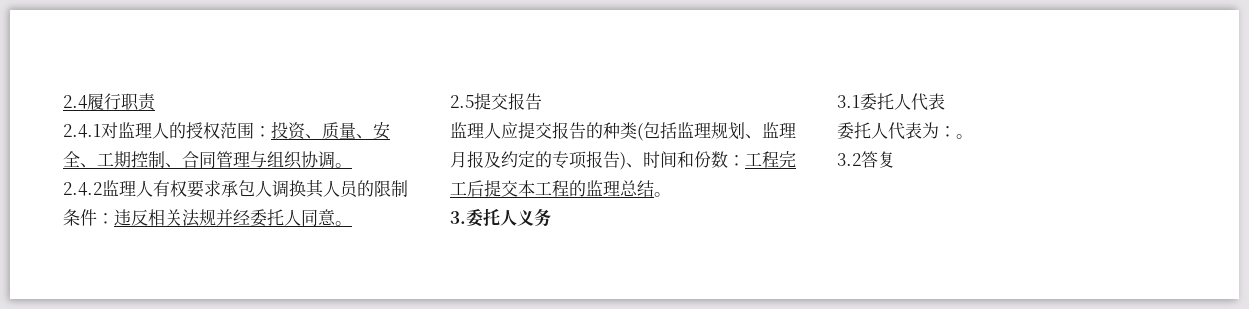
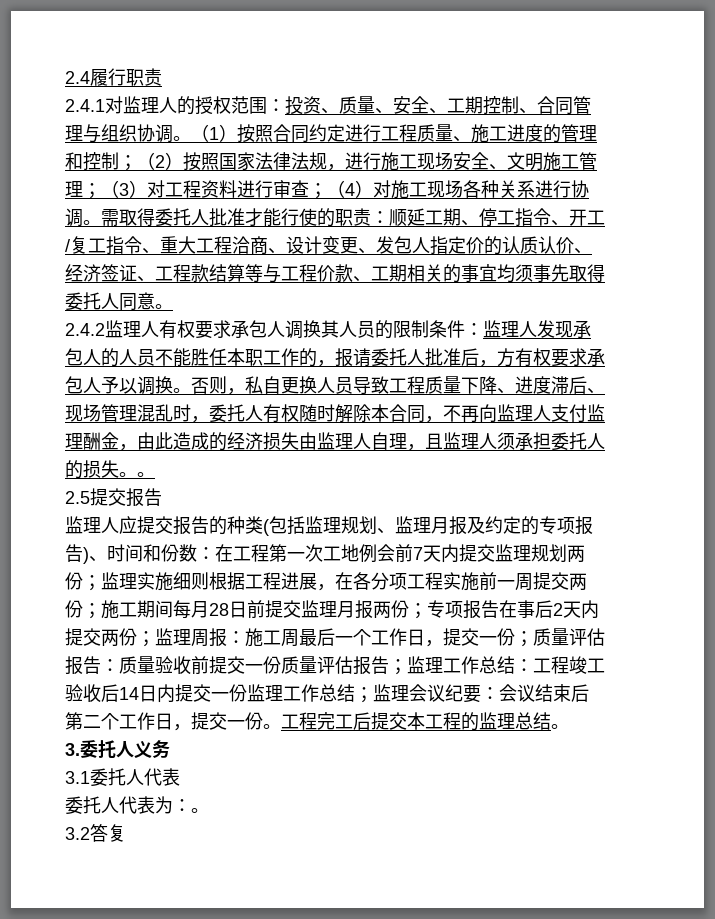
(352, 165) none -> [191,124,597,143] [65,152,597,171] [65,180,589,199] [65,208,605,227] [65,236,592,255] [65,264,605,283] [65,292,173,311] （1）按照合同约定进行工程质量、施工进度的管理和控制；（2）按照国家法律法规，进行施工现场安全、文明施工管理；（3）对工程资料进行审查；（4）对施工现场各种关系进行协调。需取得委托人批准才能行使的职责：顺延工期、停工指令、开工/复工指令、重大工程洽商、设计变更、发包人指定价的认质认价、经济签证、工程款结算等与工程价款、工期相关的事宜均须事先取得委托人同意。
[114,209,336,227] 违反相关法规并经委托人同意 -> [483,320,591,338] [65,348,605,367] [65,376,605,395] [65,404,605,423] [65,432,605,451] [65,460,137,479] 监理人发现承包人的人员不能胜任本职工作的，报请委托人批准后，方有权要求承包人予以调换。否则，私自更换人员导致工程质量下降、进度滞后、现场管理混乱时，委托人有权随时解除本合同，不再向监理人支付监理酬金，由此造成的经济损失由监理人自理，且监理人须承担委托人的损失。
(745, 160) none -> [215,544,585,563] [65,572,587,591] [65,600,599,619] [65,628,605,647] [65,656,605,675] [65,684,589,703] [65,712,281,731] 在工程第一次工地例会前7天内提交监理规划两份；监理实施细则根据工程进展，在各分项工程实施前一周提交两份；施工期间每月28日前提交监理月报两份；专项报告在事后2天内提交两份；监理周报：施工周最后一个工作日，提交一份；质量评估报告：质量验收前提交一份质量评估报告；监理工作总结：工程竣工验收后14日内提交一份监理工作总结；监理会议纪要：会议结束后第二个工作日，提交一份。

